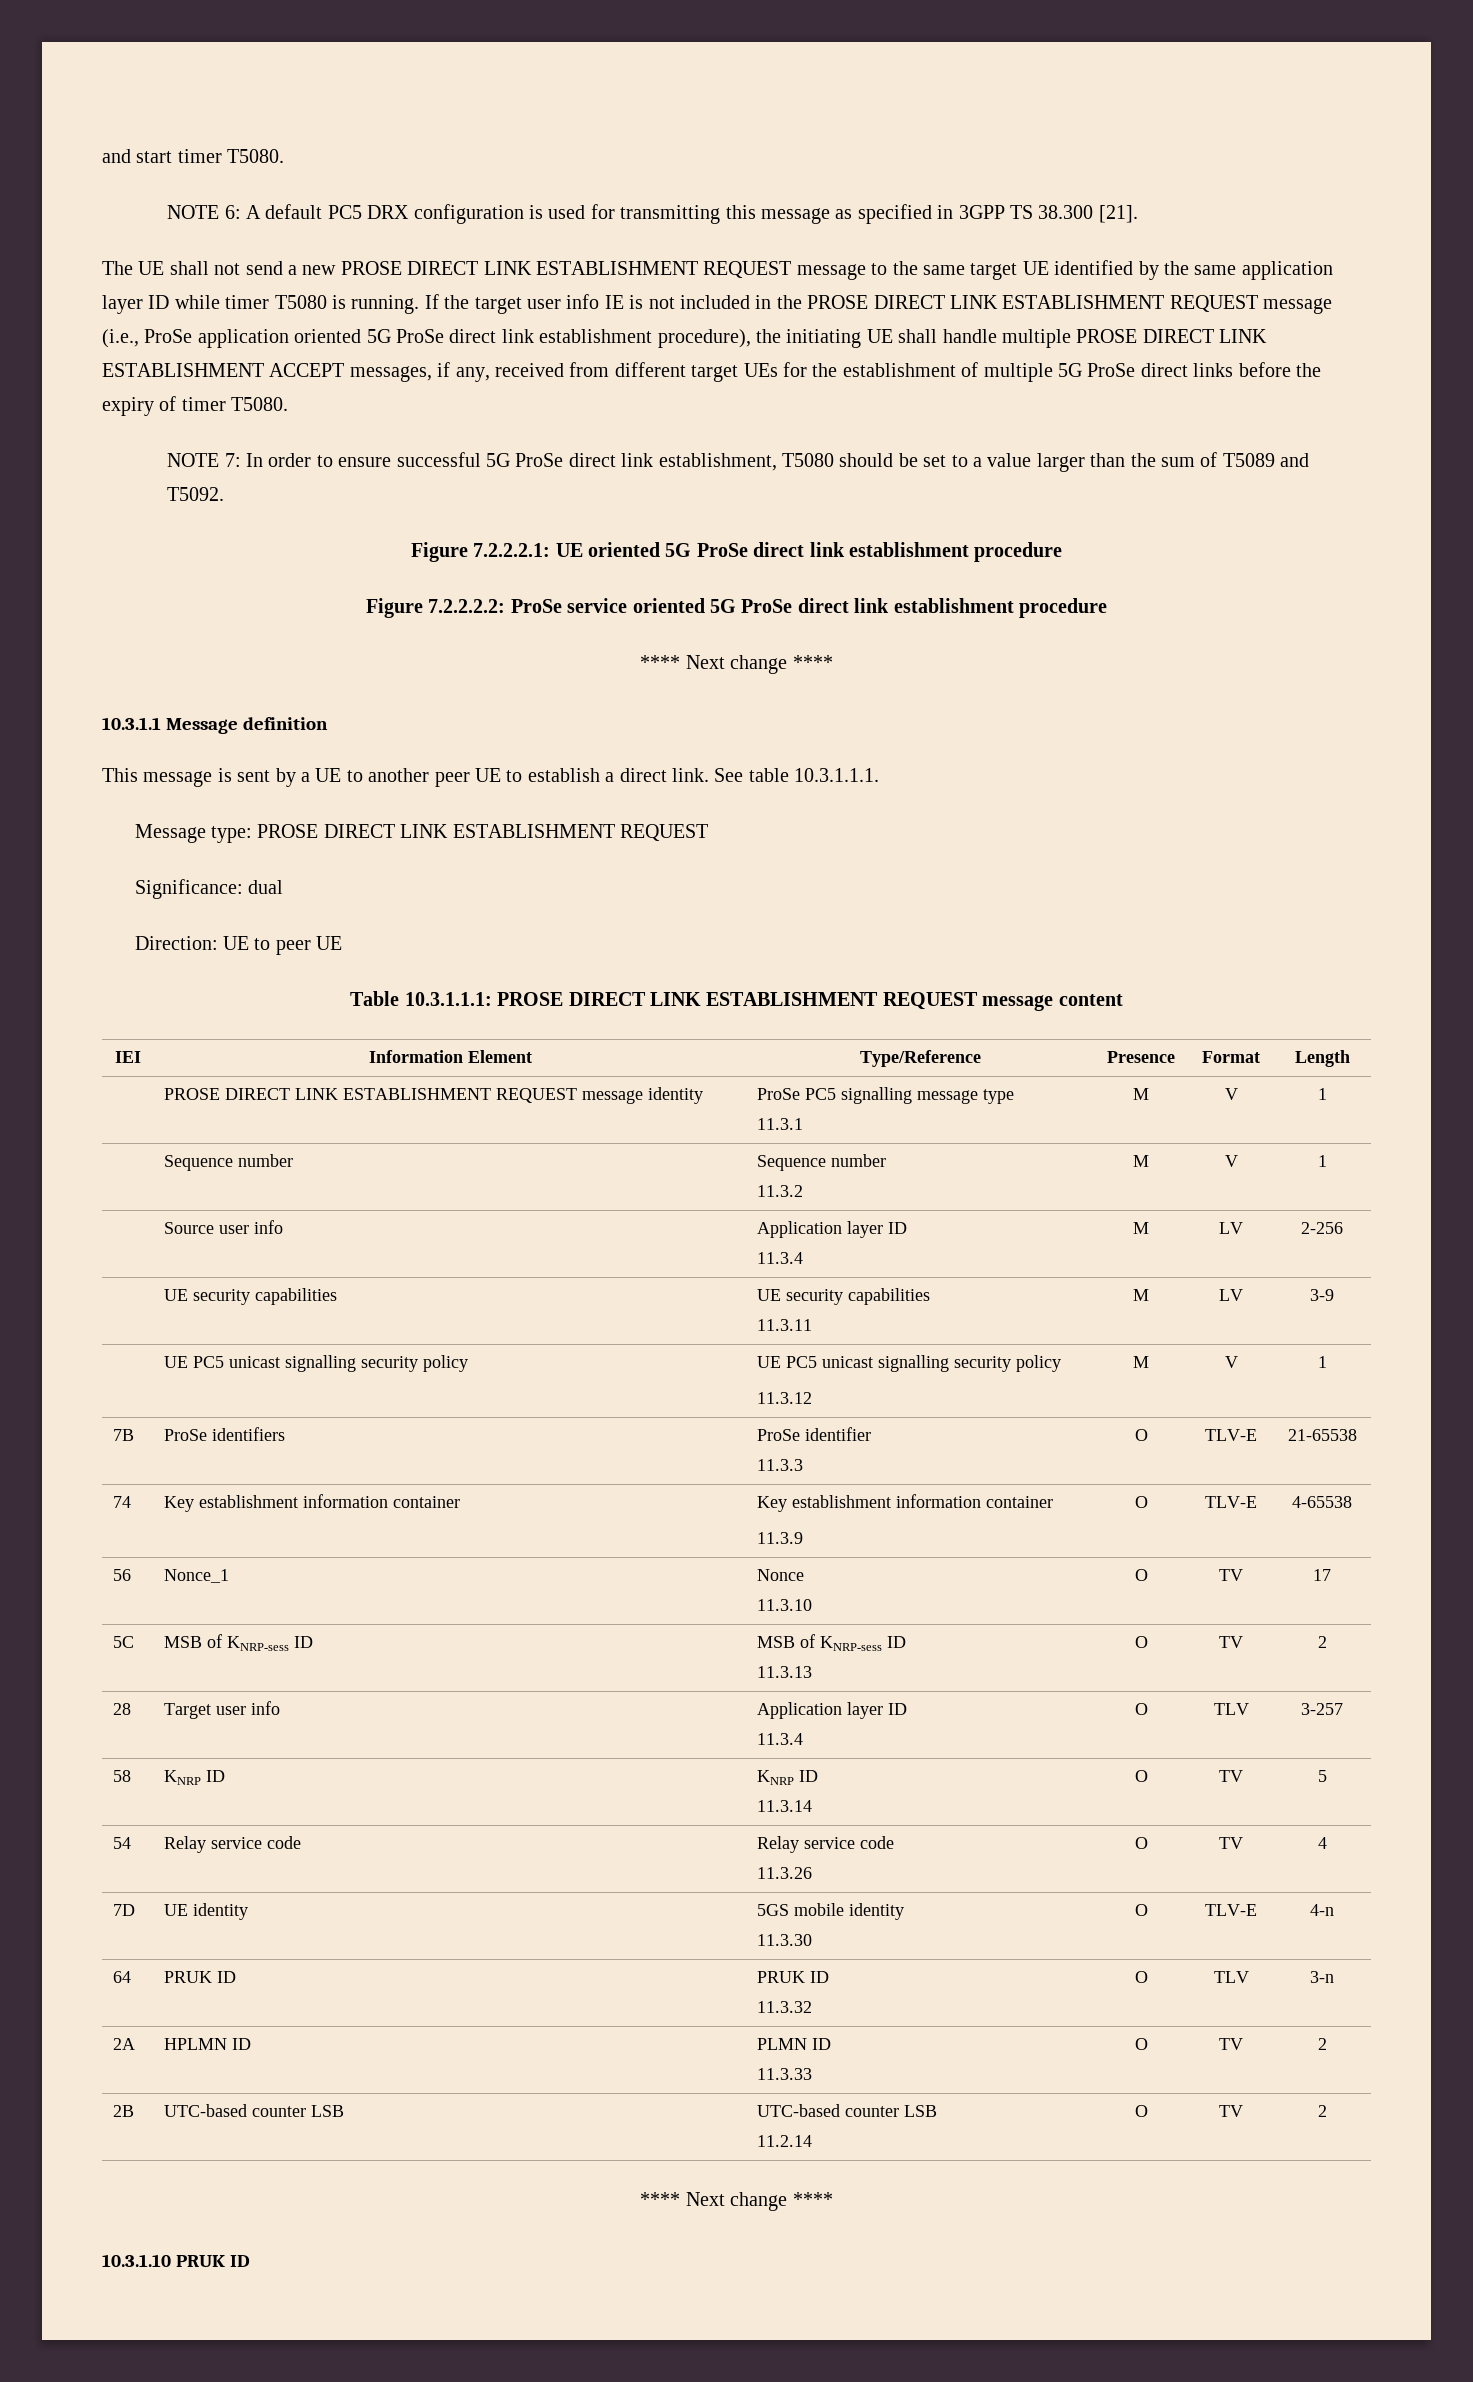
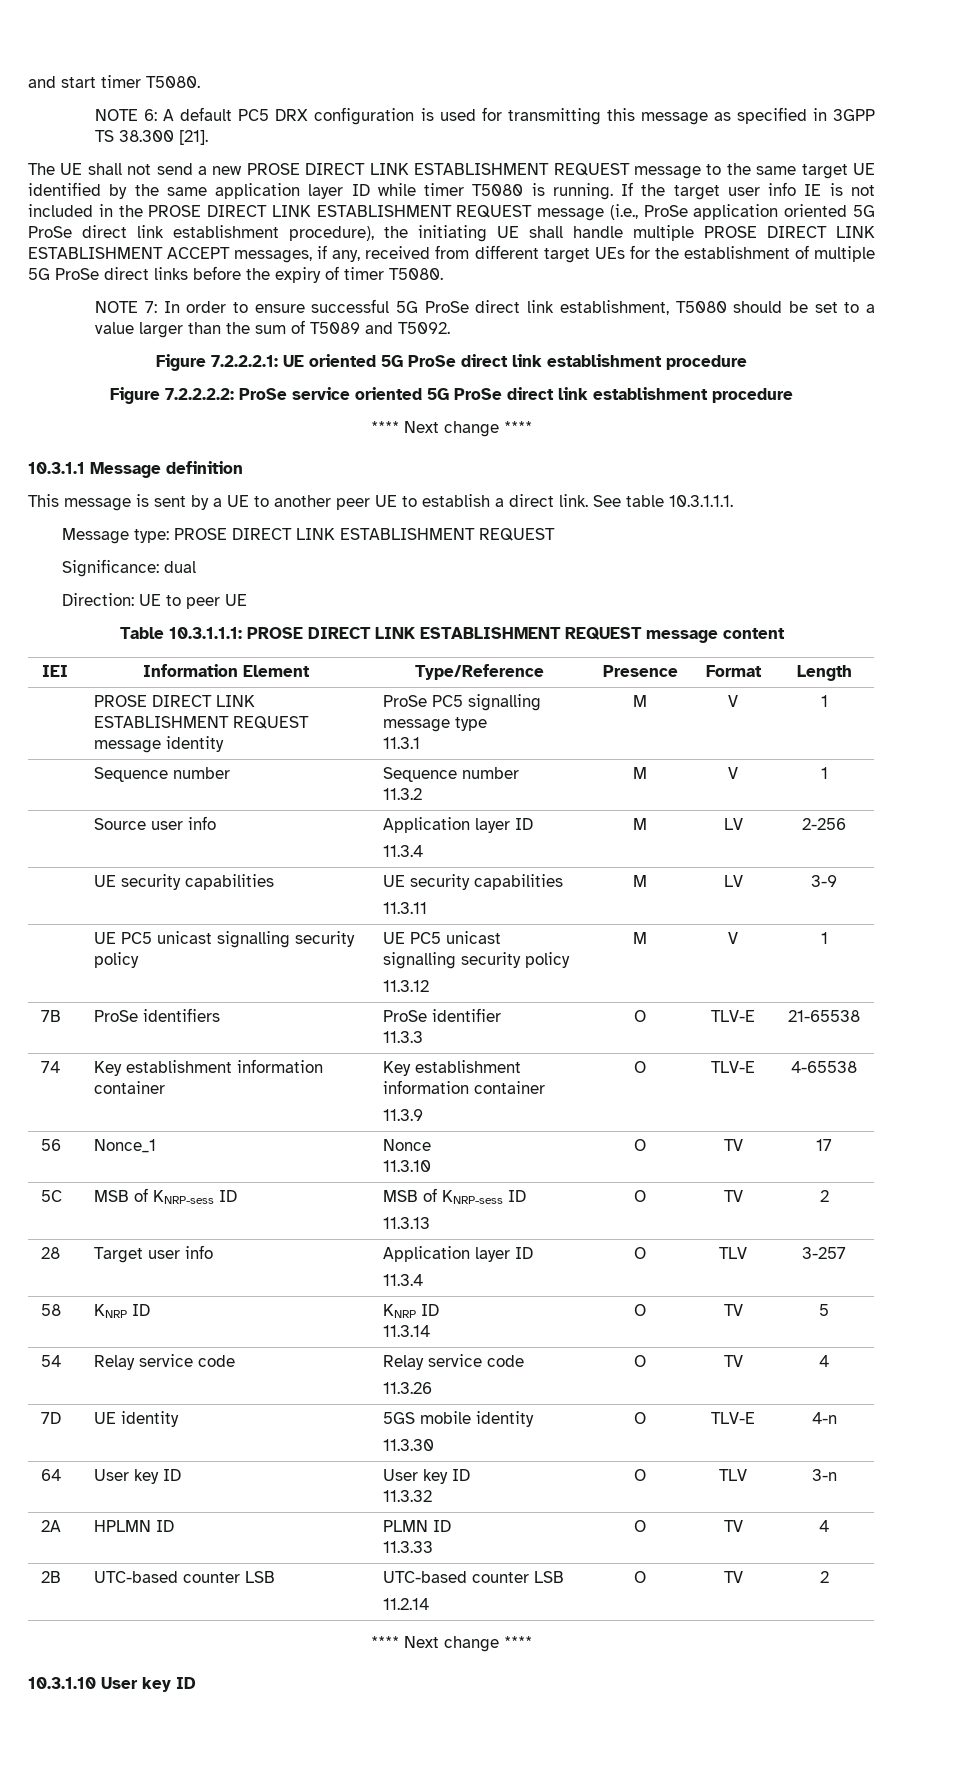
[164,1971,237,1983] [757,1971,806,1983] PRUK ID | PRUK -> [94,1469,182,1484] [383,1469,449,1484] User key ID | User key
[1317,2038,1327,2050] 2 -> [819,1520,829,1532] 4
[176,2255,226,2267] PRUK -> [101,1677,171,1692] User key

